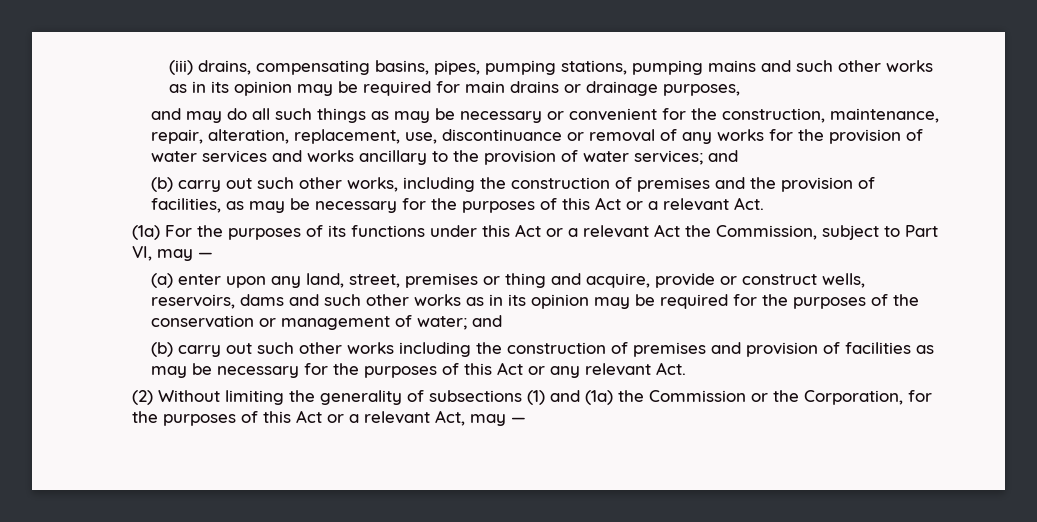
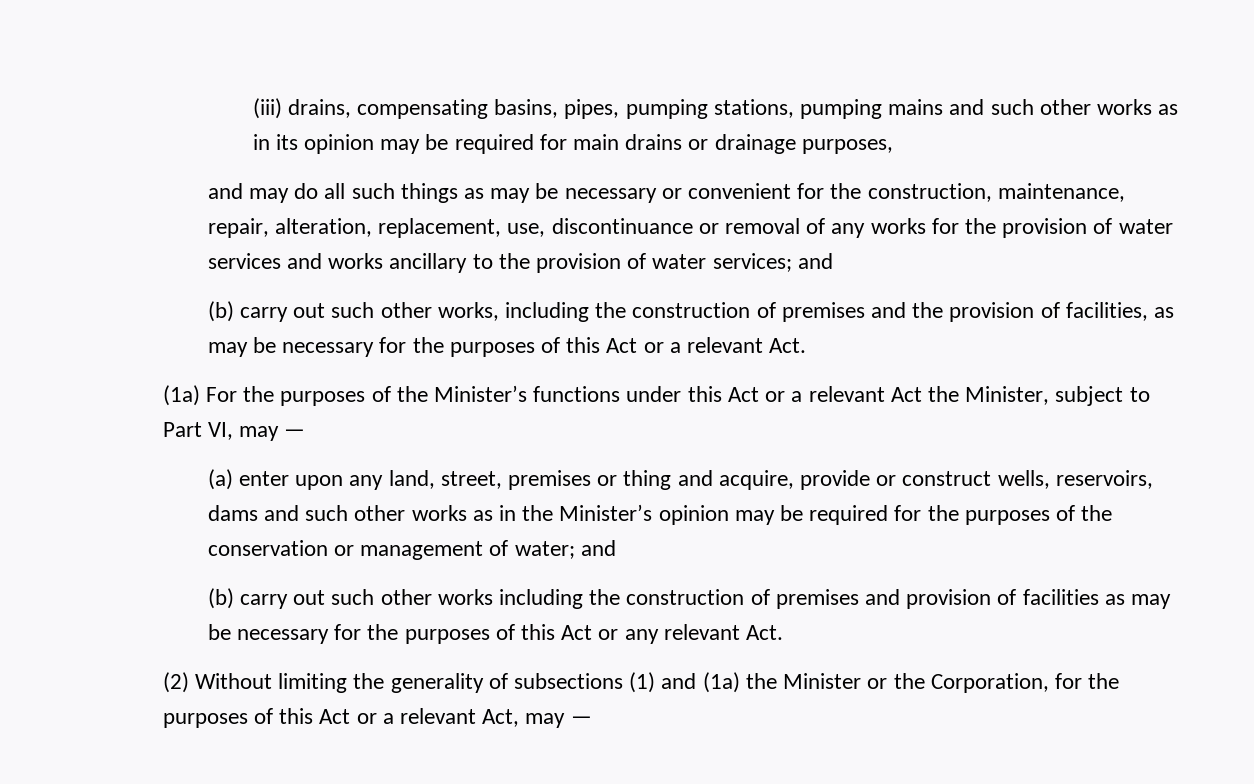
[327,225,346,237] its -> [396,385,528,402] the Minister’s
[715,225,817,240] Commission, -> [965,386,1050,405] Minister,
[507,294,526,306] its -> [522,504,653,521] the Minister’s
[648,390,746,402] Commission -> [783,673,862,689] Minister

